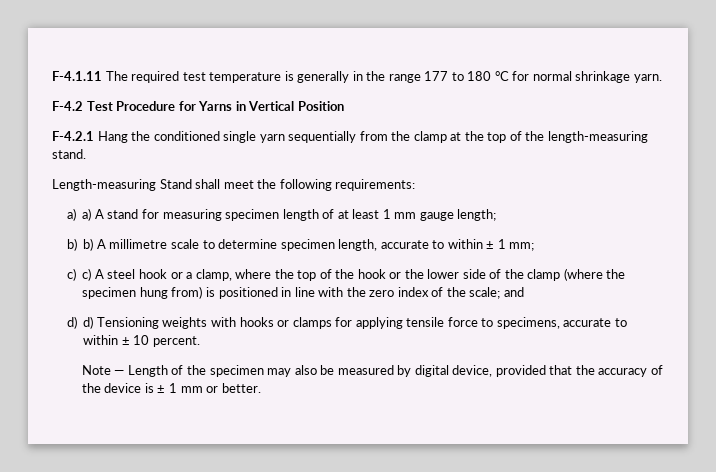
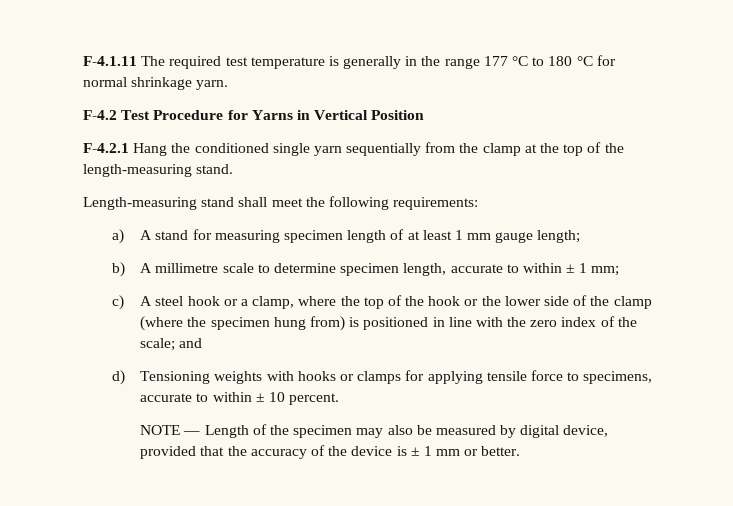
(449, 76) none -> [512,56,529,66] °C
[159,179,192,189] Stand -> [201,197,235,207] stand
[82,208,92,221] a) -> (124, 236) none
[83,238,94,251] b) -> (125, 269) none
[82,268,92,281] c) -> (124, 302) none
[83,316,94,329] d) -> (125, 377) none
[81,365,111,375] Note -> [140,425,181,435] NOTE

